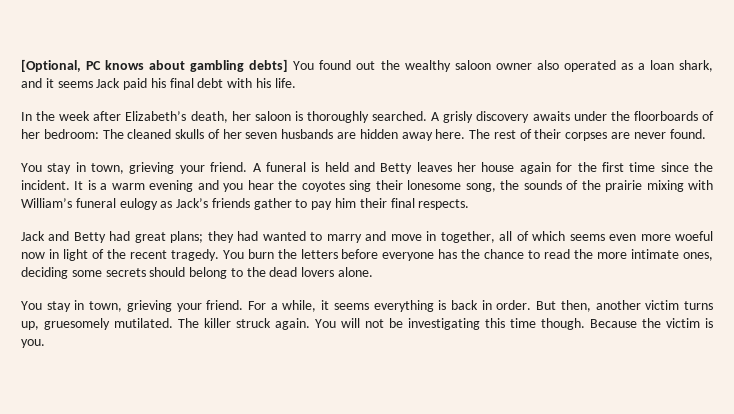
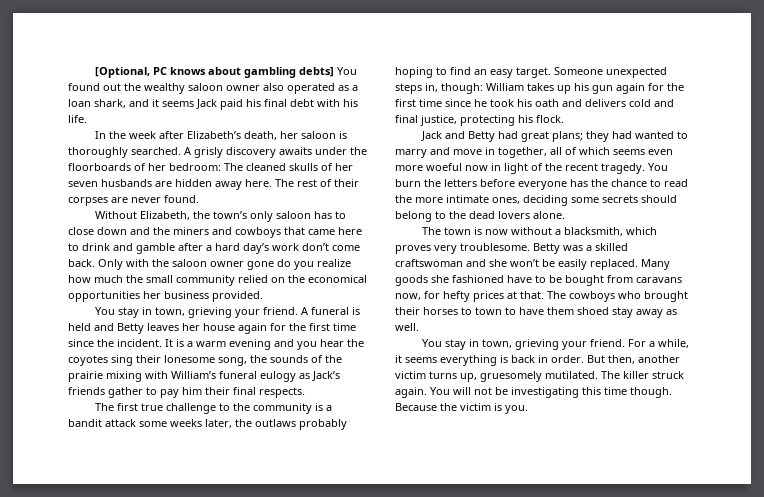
(706, 134) none -> [95,211,347,222] [68,227,362,238] [68,243,360,254] [68,259,351,270] [68,275,367,286] [68,291,263,302] // Without Elizabeth, the town’s only saloon has to close down and the miners and cowboys that came here to drink and gamble after a hard day’s work don’t come back. Only with the saloon owner gone do you realize how much the small community relied on the economical opportunities her business provided.
(470, 204) none -> [95,403,333,414] [68,419,347,430] [395,67,667,78] [395,83,684,94] [395,99,674,107] [395,115,564,126] // The first true challenge to the community is a bandit attack some weeks later, the outlaws probably hoping to find an easy target. Someone unexpected steps in, though: William takes up his gun again for the first time since he took his oath and delivers cold and final justice, protecting his flock.
(374, 272) none -> [422,227,658,236] [395,243,628,254] [395,259,670,270] [395,275,682,286] [395,291,688,302] [395,307,677,318] [395,323,419,331] // The town is now without a blacksmith, which proves very troublesome. Betty was a skilled craftswoman and she won’t be easily replaced. Many goods she fashioned have to be bought from caravans now, for hefty prices at that. The cowboys who brought their horses to town to have them shoed stay away as well.

